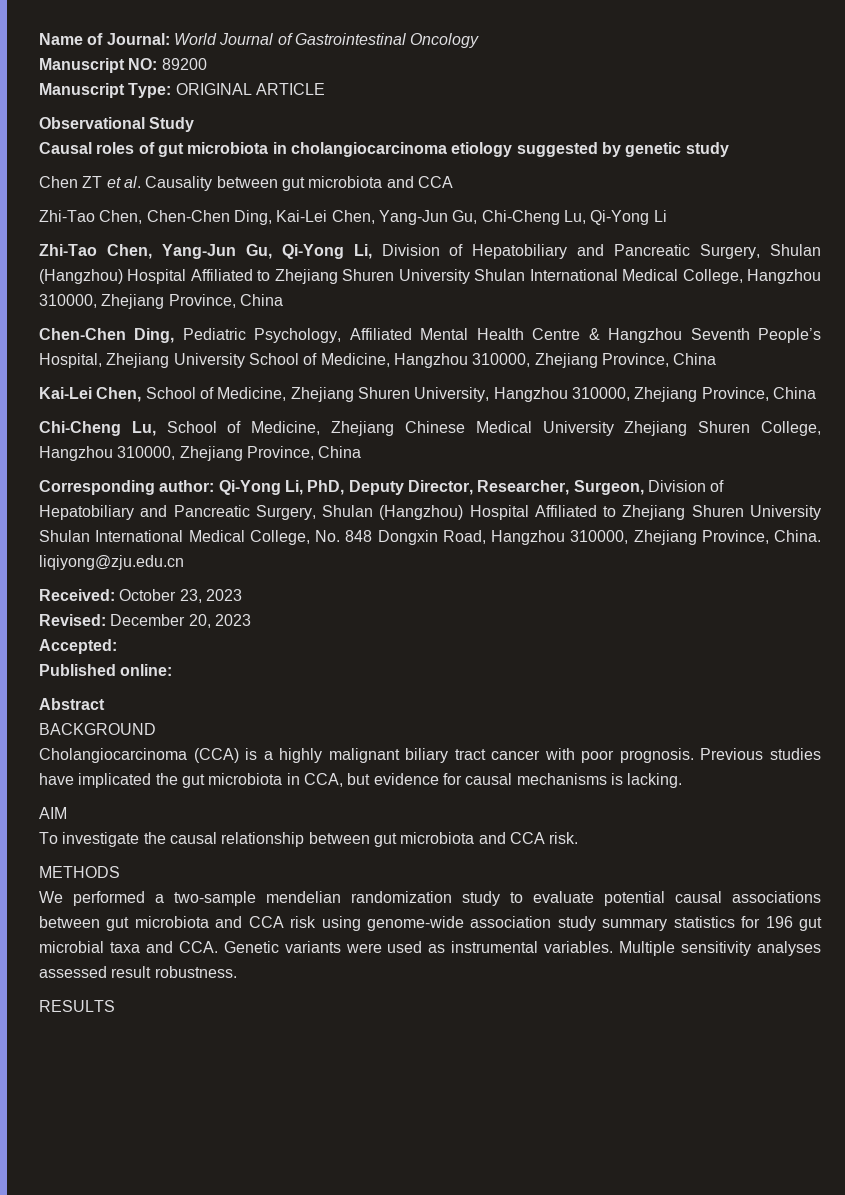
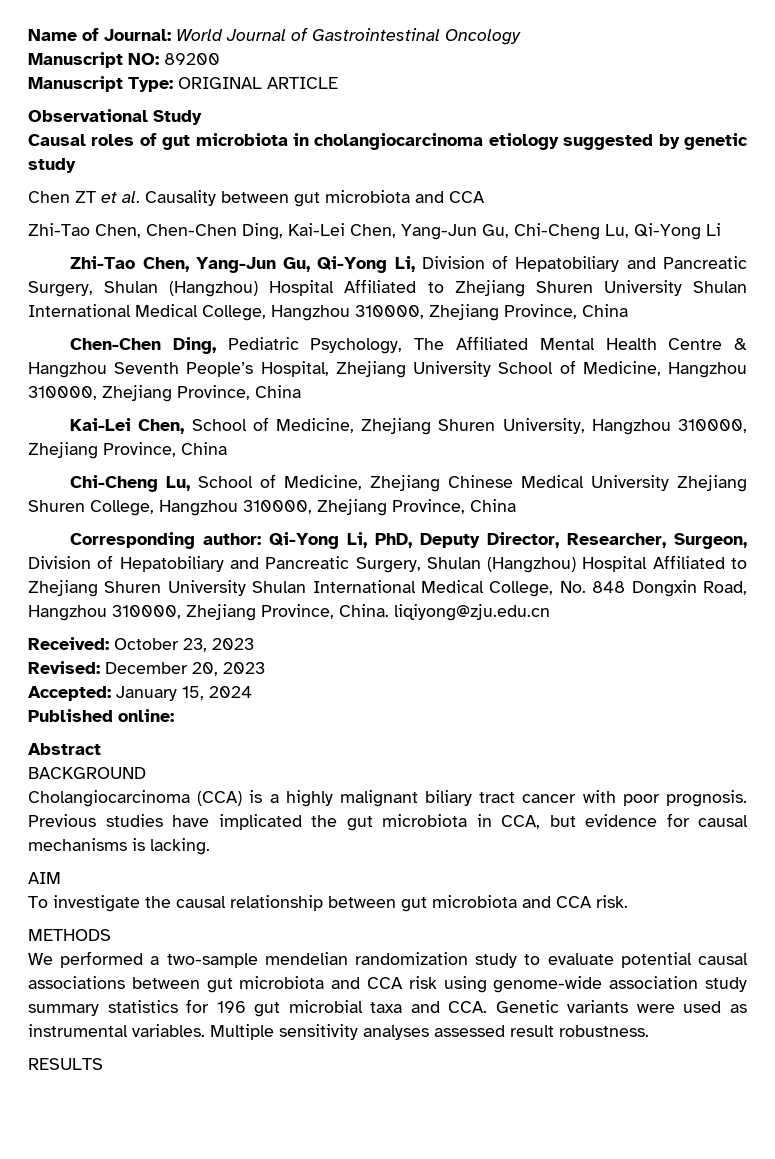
(342, 335) none -> [414,338,445,350] The
(117, 646) none -> [116,686,252,701] January 15, 2024

